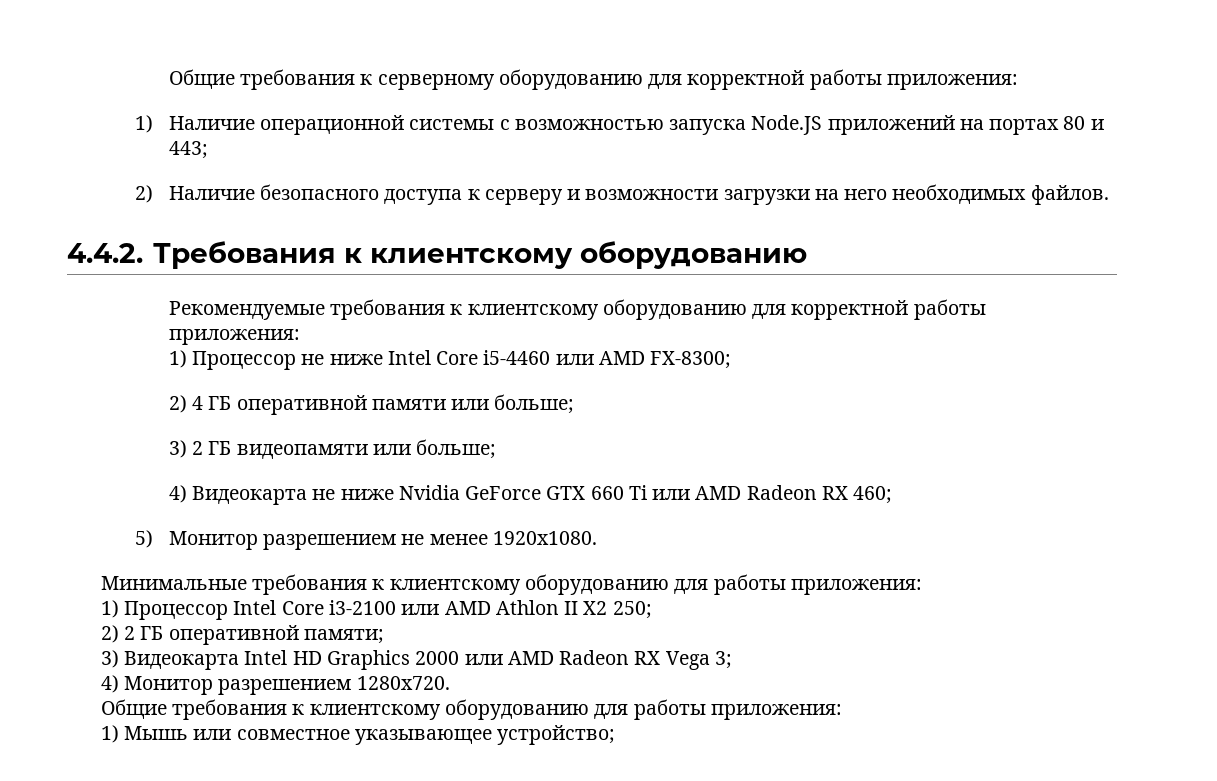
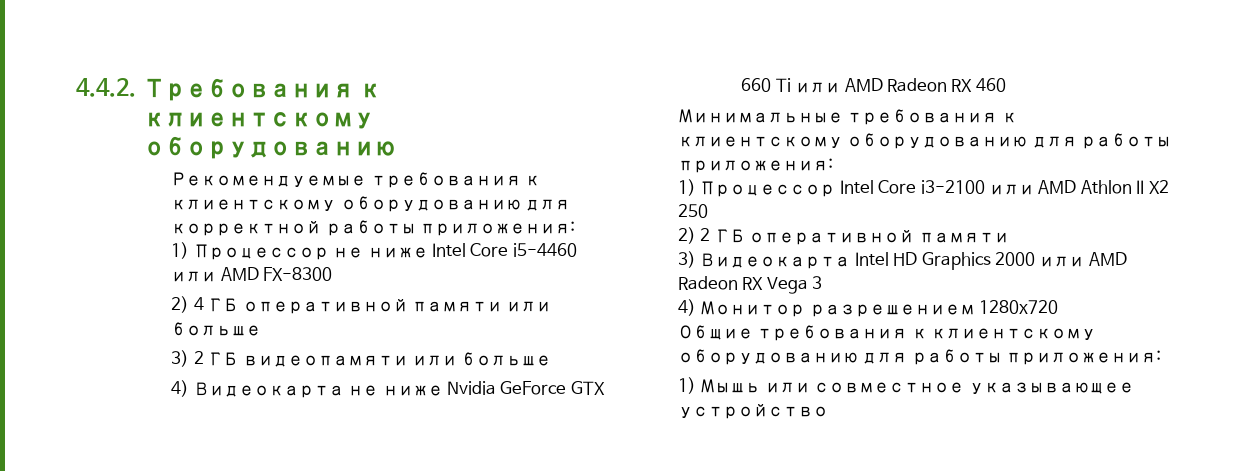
[168,69,1018,90] [134,115,1104,135] [168,141,208,159] [134,184,1109,205] Общие требования к серверному оборудованию для корректной работы приложения: // 1) Наличие операционной системы с возможностью запуска Node.JS приложений на портах 80 и 443; // 2) Наличие безопасного доступа к серверу и возможности загрузки на него необходимых файлов. // -> (76, 87) none
[650,351,732,369] FX-8300; -> [263,267,333,281] FX-8300
[494,394,575,414] больше; -> [171,322,262,336] больше
[416,439,497,459] больше; -> [461,352,552,366] больше
[853,486,893,504] [134,530,597,550] 460; // 5) Монитор разрешением не менее 1920x1080. -> [975,78,1006,92] 460
[612,601,652,619] 250; -> [677,204,708,218] 250
[303,629,384,644] памяти; -> [918,232,1009,243] памяти
[714,651,732,669] 3; -> [812,276,823,289] 3
[356,676,450,690] 1280x720. -> [979,300,1059,314] 1280x720
[497,725,616,745] устройство; -> [677,404,828,419] устройство

